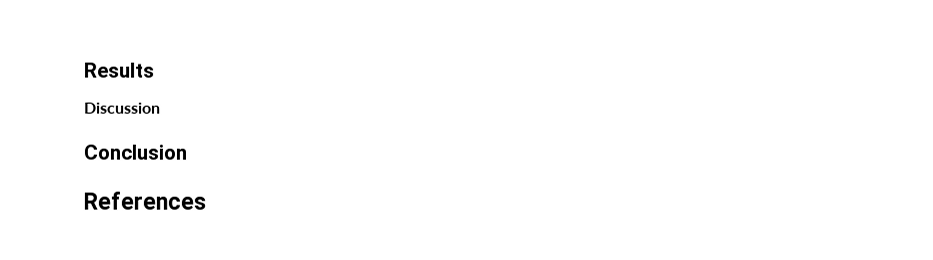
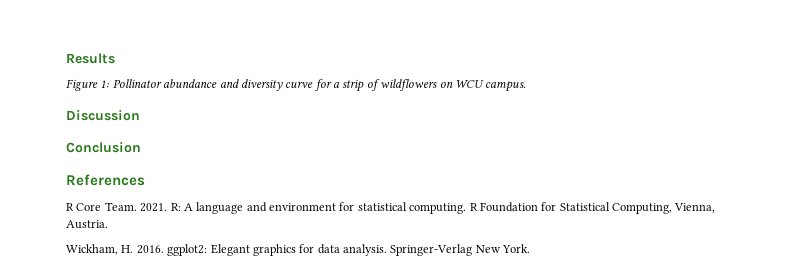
[84,102,161,114] [83,144,187,160] [83,191,206,210] Discussion // Conclusion // References -> [66,79,527,92] [66,110,140,121] [66,142,141,153] [66,174,145,186] [66,202,716,214] [66,220,108,229] [66,244,531,256] Figure 1: Pollinator abundance and diversity curve for a strip of wildflowers on WCU campus. // Discussion // Conclusion // References // R Core Team. 2021. R: A language and environment for statistical computing. R Foundation for Statistical Computing, Vienna, Austria. // Wickham, H. 2016. ggplot2: Elegant graphics for data analysis. Springer-Verlag New York.

